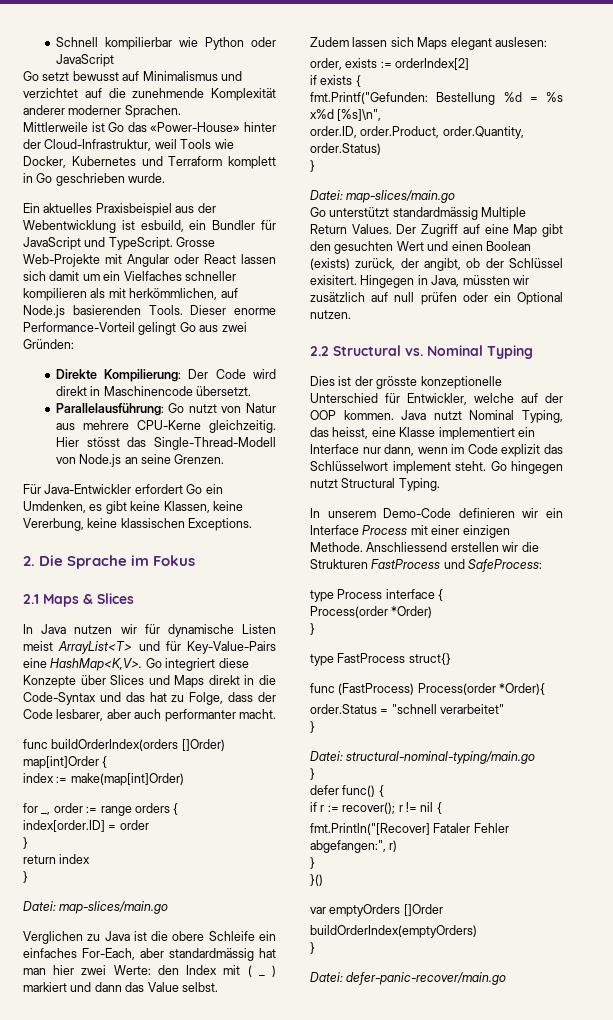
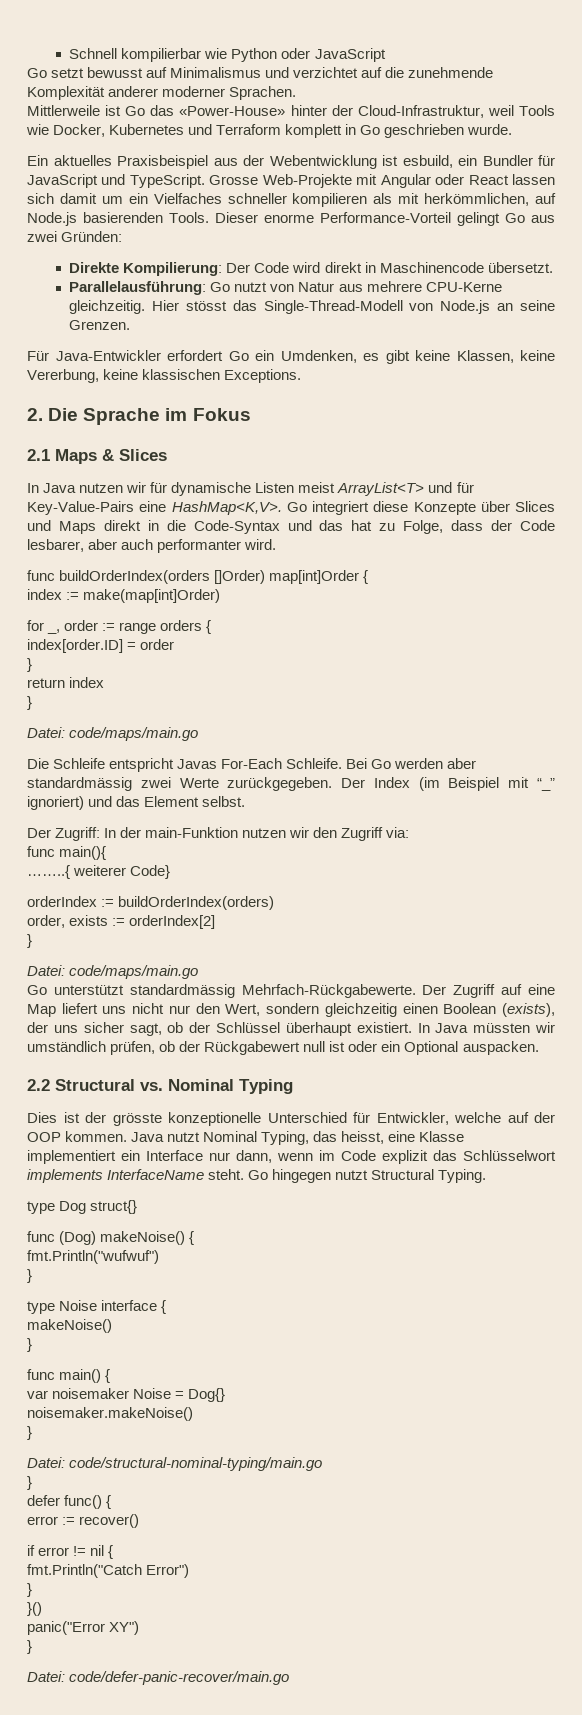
[238,709,276,719] macht. -> [244,539,277,550] wird.
[59,901,169,914] [23,931,276,944] [23,948,276,961] [23,965,276,977] [23,982,218,992] [310,37,547,50] [310,58,470,70] [310,75,361,87] [310,92,563,105] [310,109,382,121] [310,126,524,139] [310,143,381,155] [310,160,315,172] [310,190,456,203] map-slices/main.go // Verglichen zu Java ist die obere Schleife ein einfaches For-Each, aber standardmässig hat man hier zwei Werte: den Index mit ( _ ) markiert und dann das Value selbst. // Zudem lassen sich Maps elegant auslesen: // order, exists := orderIndex[2] // if exists { // fmt.Printf("Gefunden: Bestellung %d = %s x%d [%s]\n", // order.ID, order.Product, order.Quantity, order.Status) // } // Datei: map-slices/main.go -> [69,727,199,741] [27,758,477,772] [27,777,555,791] [27,796,246,810] [27,827,410,841] [27,846,107,860] [27,865,171,879] [27,896,275,910] [27,915,216,929] [27,934,32,948] [27,965,199,979] code/maps/main.go // Die Schleife entspricht Javas For-Each Schleife. Bei Go werden aber standardmässig zwei Werte zurückgegeben. Der Index (im Beispiel mit “_” ignoriert) und das Element selbst. // Der Zugriff: In der main-Funktion nutzen wir den Zugriff via: // func main(){ // ……..{ weiterer Code} // orderIndex := buildOrderIndex(orders) // order, exists := orderIndex[2] // } // Datei: code/maps/main.go
[481,207,527,220] [310,224,392,234] Multiple Return Values. -> [241,984,416,998] Mehrfach-Rückgabewerte.
[542,224,563,237] [310,241,531,254] [310,258,563,271] [310,275,529,288] [310,292,457,305] gibt den gesuchten Wert und einen Boolean (exists) zurück, der angibt, ob der Schlüssel exisitert. Hingegen in Java, müssten wir zusätzlich auf null prüfen -> [61,1003,555,1017] [27,1022,555,1036] [27,1041,346,1055] liefert uns nicht nur den Wert, sondern gleichzeitig einen Boolean (exists), der uns sicher sagt, ob der Schlüssel überhaupt existiert. In Java müssten wir umständlich prüfen, ob der Rückgabewert null ist
[310,310,351,319] nutzen. -> [462,1041,539,1055] auspacken.
[392,461,451,474] implement -> [27,1169,205,1183] implements InterfaceName
[310,508,563,518] [310,525,510,538] [310,542,539,552] [310,559,543,572] [310,589,444,602] [310,606,433,618] In unserem Demo-Code definieren wir ein Interface Process mit einer einzigen Methode. Anschliessend erstellen wir die Strukturen FastProcess und SafeProcess: // type Process interface { // Process(order *Order) -> [27,1200,138,1214] [27,1231,195,1245] [27,1250,159,1264] type Dog struct{} // func (Dog) makeNoise() { // fmt.Println("wufwuf")
[337,653,451,665] [310,683,546,695] [310,704,505,714] [310,721,315,733] [310,751,536,764] FastProcess struct{} // func (FastProcess) Process(order *Order){ // order.Status = "schnell verarbeitet" // } // Datei: structural-nominal-typing/main.go -> [59,1300,167,1314] [27,1319,112,1333] [27,1338,32,1352] [27,1369,111,1383] [27,1388,226,1402] [27,1407,193,1421] [27,1426,32,1440] [27,1457,323,1471] Noise interface { // makeNoise() // } // func main() { // var noisemaker Noise = Dog{} // noisemaker.makeNoise() // } // Datei: code/structural-nominal-typing/main.go
[310,802,442,814] [310,823,509,835] [310,840,398,853] [310,857,315,869] [310,874,323,886] [310,904,443,917] [310,925,477,938] [310,942,315,954] [310,972,507,985] if r := recover(); r != nil { // fmt.Println("[Recover] Fataler Fehler abgefangen:", r) // } // }() // var emptyOrders []Order // buildOrderIndex(emptyOrders) // } // Datei: defer-panic-recover/main.go -> [27,1514,140,1528] [27,1545,114,1559] [27,1564,190,1578] [27,1583,32,1597] [27,1602,42,1616] [27,1621,140,1635] [27,1640,32,1654] [27,1671,290,1685] error := recover() // if error != nil { // fmt.Println("Catch Error") // } // }() // panic("Error XY") // } // Datei: code/defer-panic-recover/main.go

